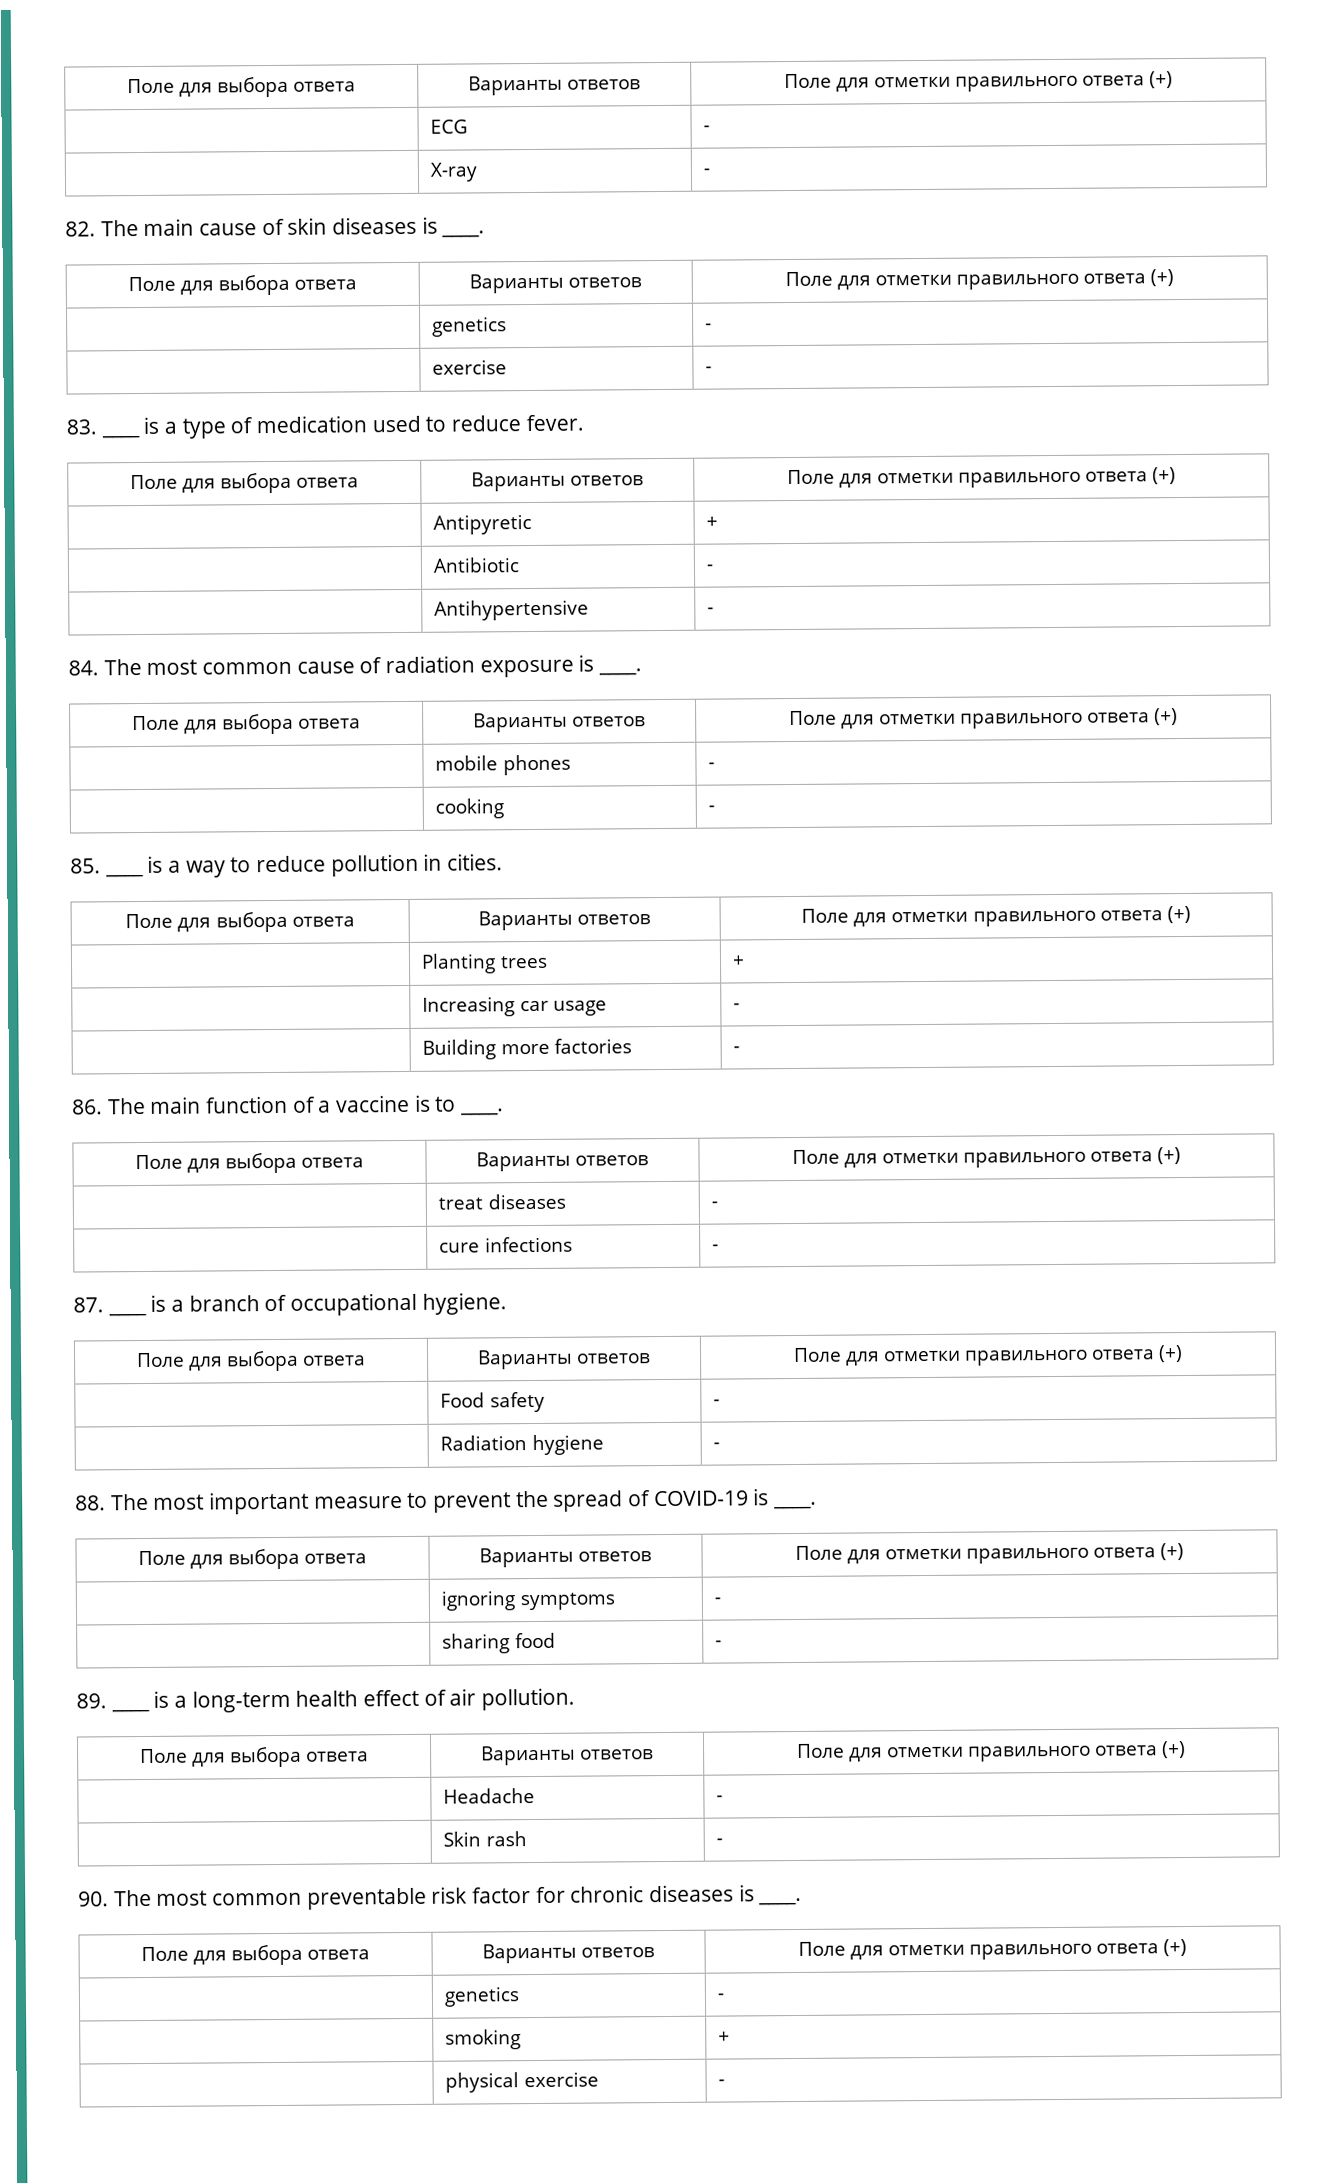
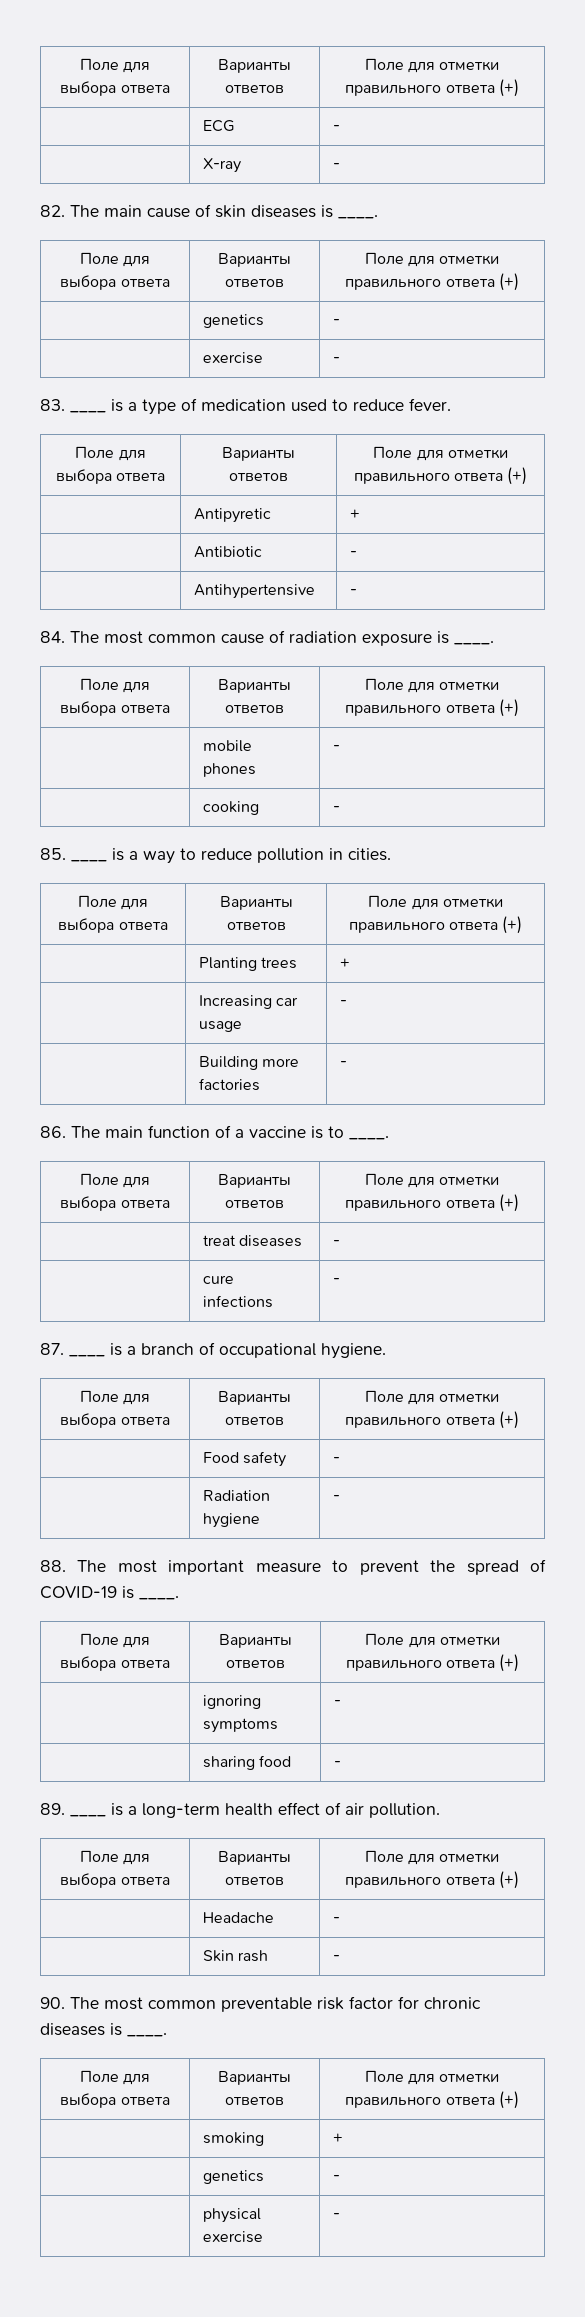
[444,1986,521,2007] [717,1993,725,2000] [445,2029,522,2050] [718,2031,731,2043] // | genetics | - // | smoking | + -> [202,2132,264,2146] [332,2133,343,2143] [202,2170,264,2184] [332,2175,340,2181] // | smoking | + // | genetics | -

